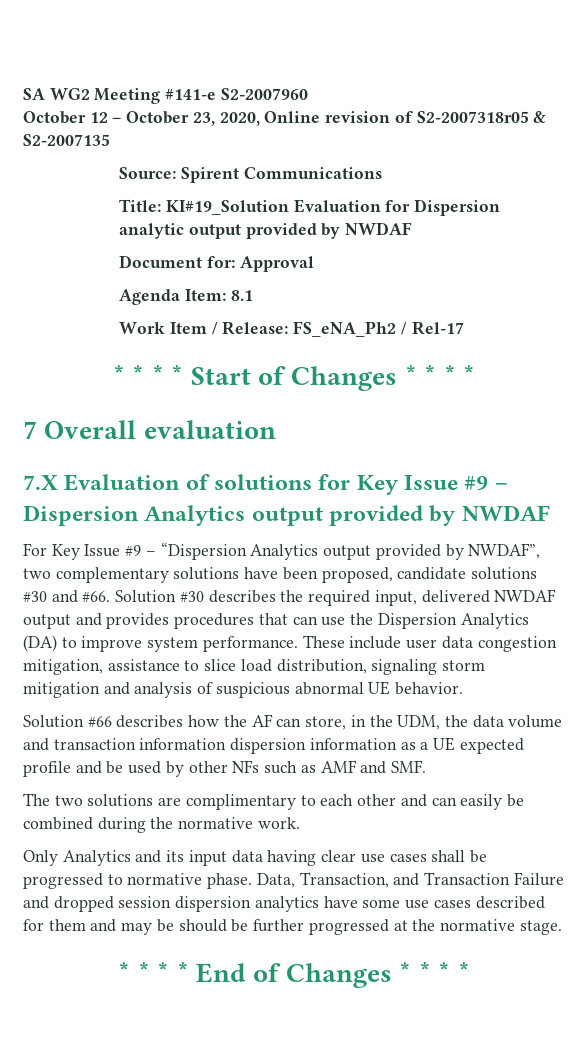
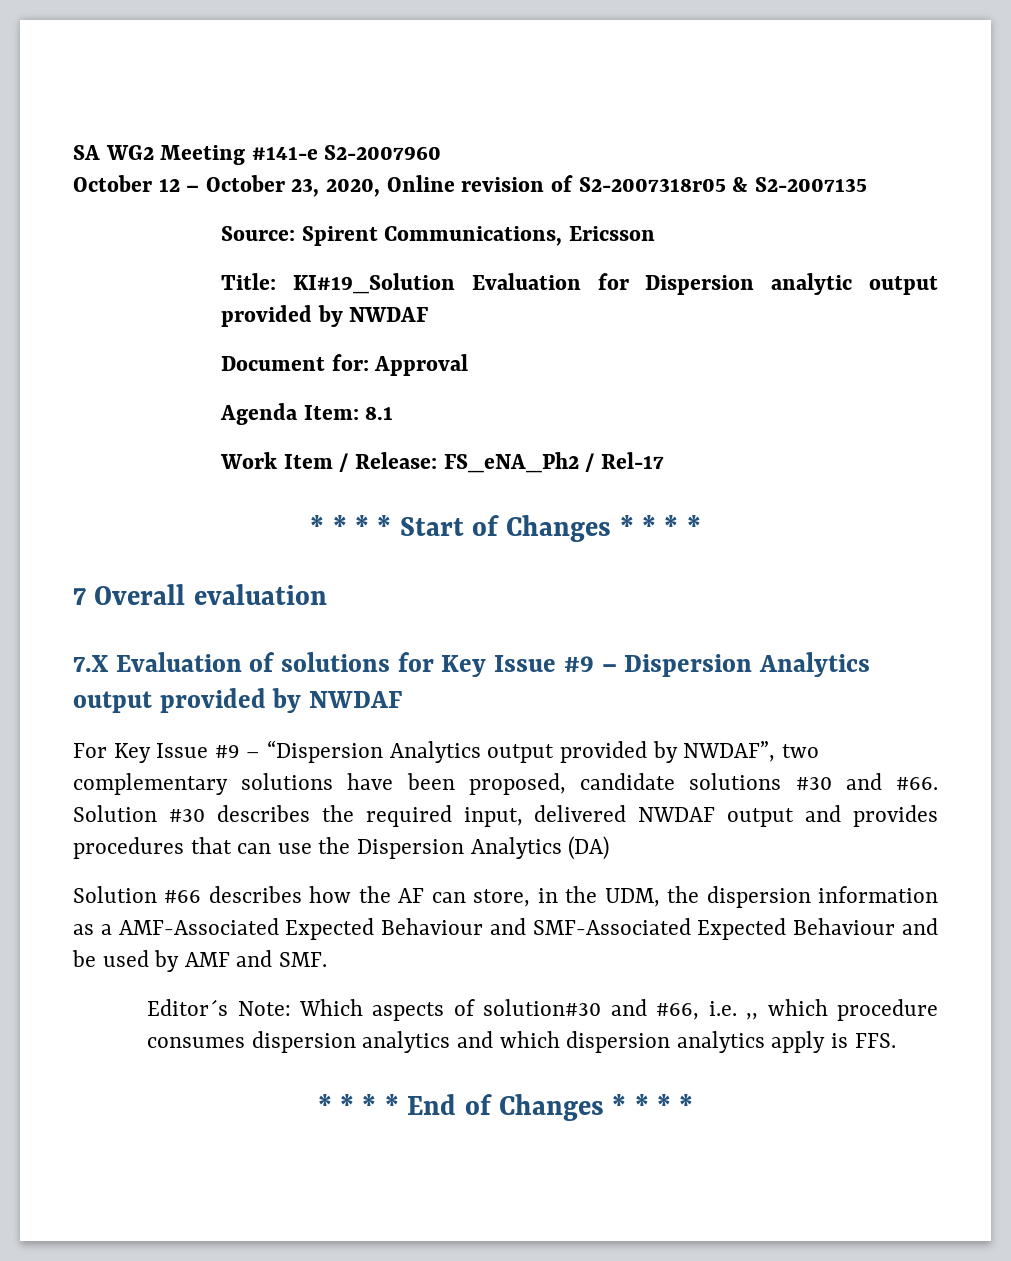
[243,167,382,179] Communications -> [384,226,656,246] Communications, Ericsson
[61,635,557,652] [23,659,486,675] [23,681,464,698] to improve system performance. These include user data congestion mitigation, assistance to slice load distribution, signaling storm mitigation and analysis of suspicious abnormal UE behavior. -> (610, 848) none
[472,715,563,728] [23,737,524,754] [23,760,426,777] [23,793,524,810] [23,817,300,833] [23,850,487,866] [23,872,564,889] [23,896,545,912] [23,919,562,935] data volume and transaction information dispersion information as a UE expected profile and be used by other NFs such as AMF and SMF. // The two solutions are complimentary to each other and can easily be combined during the normative work. // Only Analytics and its input data having clear use cases shall be progressed to normative phase. Data, Transaction, and Transaction Failure and dropped session dispersion analytics have some use cases described for them and may be should be further progressed at the normative stage. -> [706,886,938,908] [73,918,939,940] [72,950,328,972] [147,999,939,1021] [147,1031,896,1053] dispersion information as a AMF-Associated Expected Behaviour and SMF-Associated Expected Behaviour and be used by AMF and SMF. // Editor´s Note: Which aspects of solution#30 and #66, i.e. ,, which procedure consumes dispersion analytics and which dispersion analytics apply is FFS.

